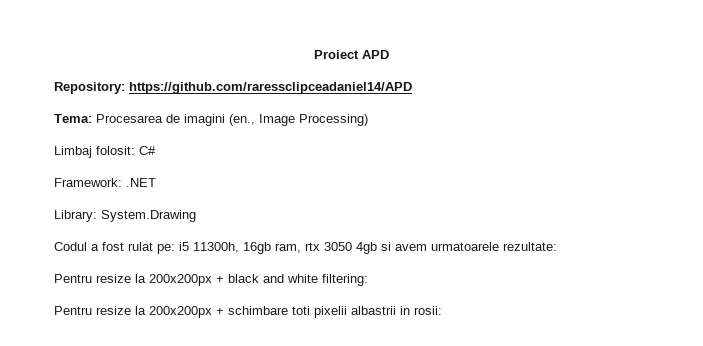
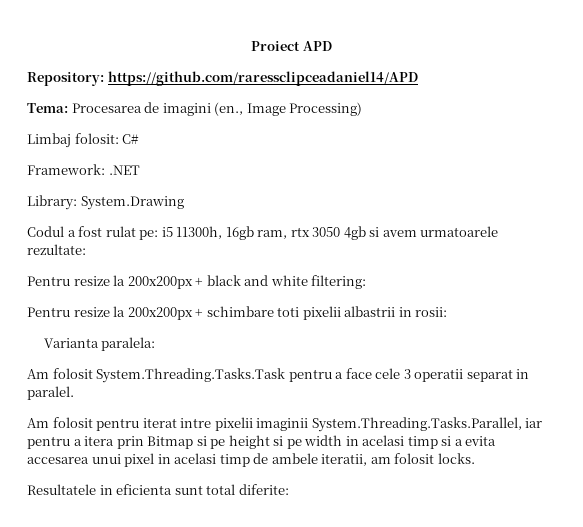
(442, 310) none -> [43,337,156,351] [27,368,530,383] [27,386,74,400] [27,417,543,432] [27,435,497,449] [27,453,475,467] [27,484,289,495] // Varianta paralela: // Am folosit System.Threading.Tasks.Task pentru a face cele 3 operatii separat in paralel. // Am folosit pentru iterat intre pixelii imaginii System.Threading.Tasks.Parallel, iar pentru a itera prin Bitmap si pe height si pe width in acelasi timp si a evita accesarea unui pixel in acelasi timp de ambele iteratii, am folosit locks. // Resultatele in eficienta sunt total diferite:

